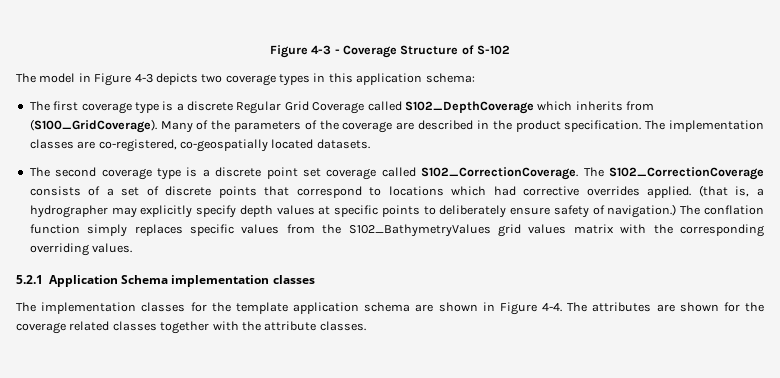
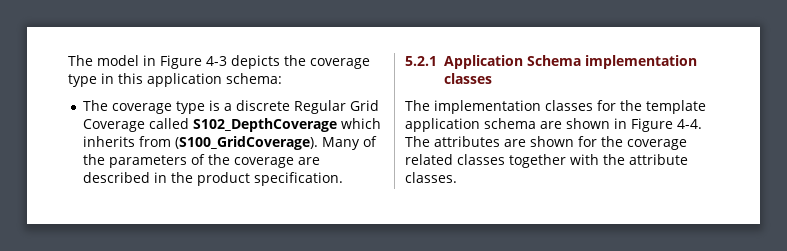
[269,45,511,58] Figure 4-3 - Coverage Structure of S-102 // -> (68, 60) none
[201,74,310,86] two coverage types -> [284,55,370,69] [68,74,97,87] the coverage type
[53,101,79,111] first -> (108, 105) none
[645,120,765,132] [29,139,370,152] [29,167,764,180] [29,185,765,198] [29,204,764,218] [29,224,765,237] [29,243,133,256] The implementation classes are co-registered, co-geospatially located datasets. // The second coverage type is a discrete point set coverage called S102_CorrectionCoverage. The S102_CorrectionCoverage consists of a set of discrete points that correspond to locations which had corrective overrides applied. (that is, a hydrographer may explicitly specify depth values at specific points to deliberately ensure safety of navigation.) The conflation function simply replaces specific values from the S102_BathymetryValues grid values matrix with the corresponding overriding values. -> (343, 179) none

